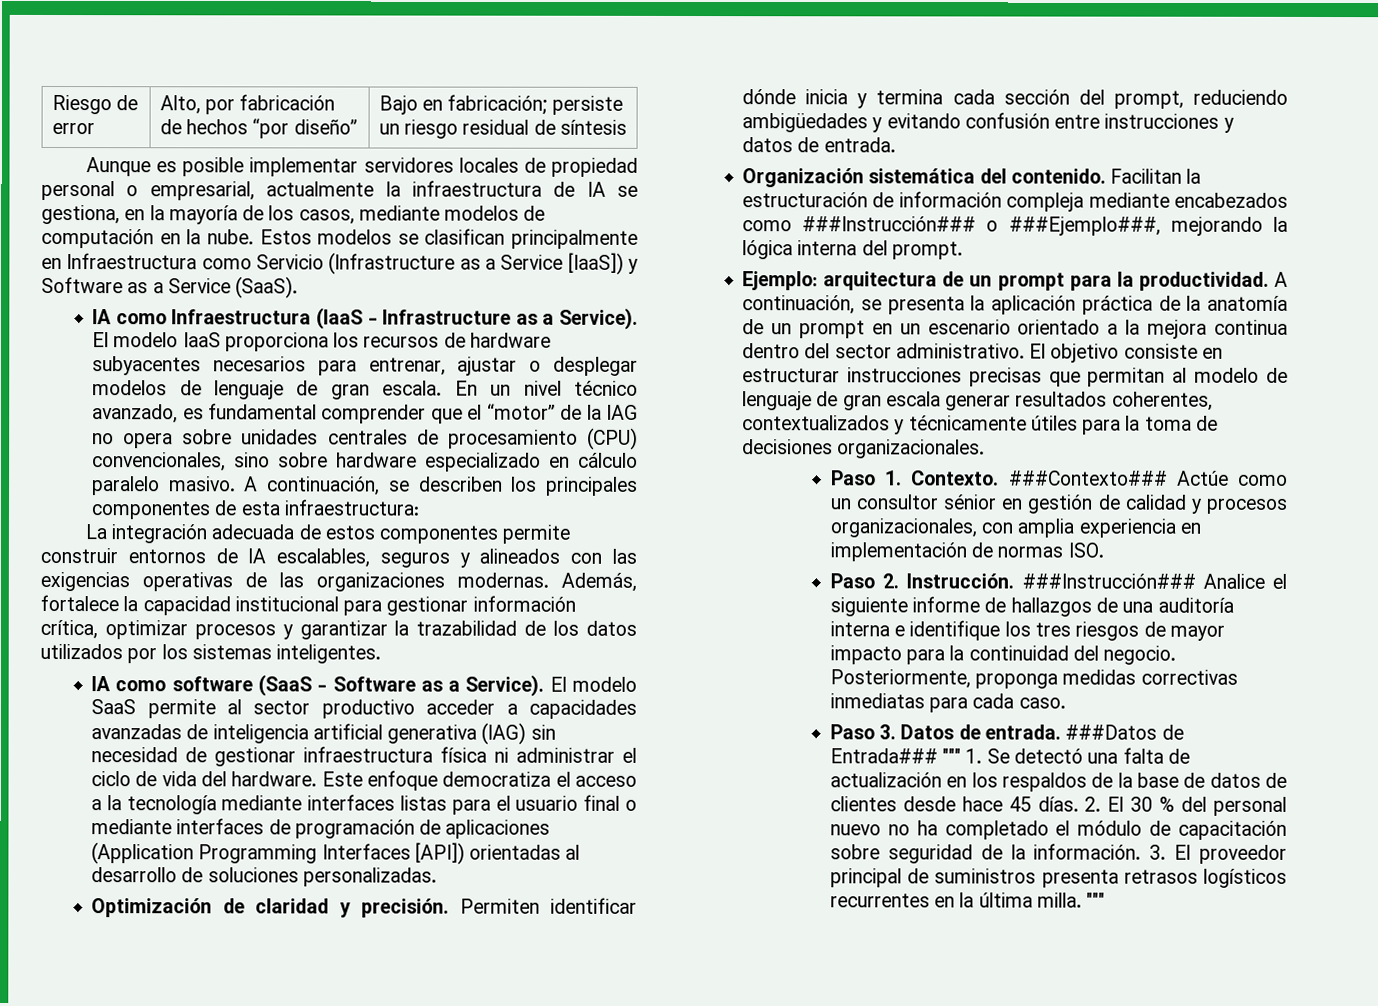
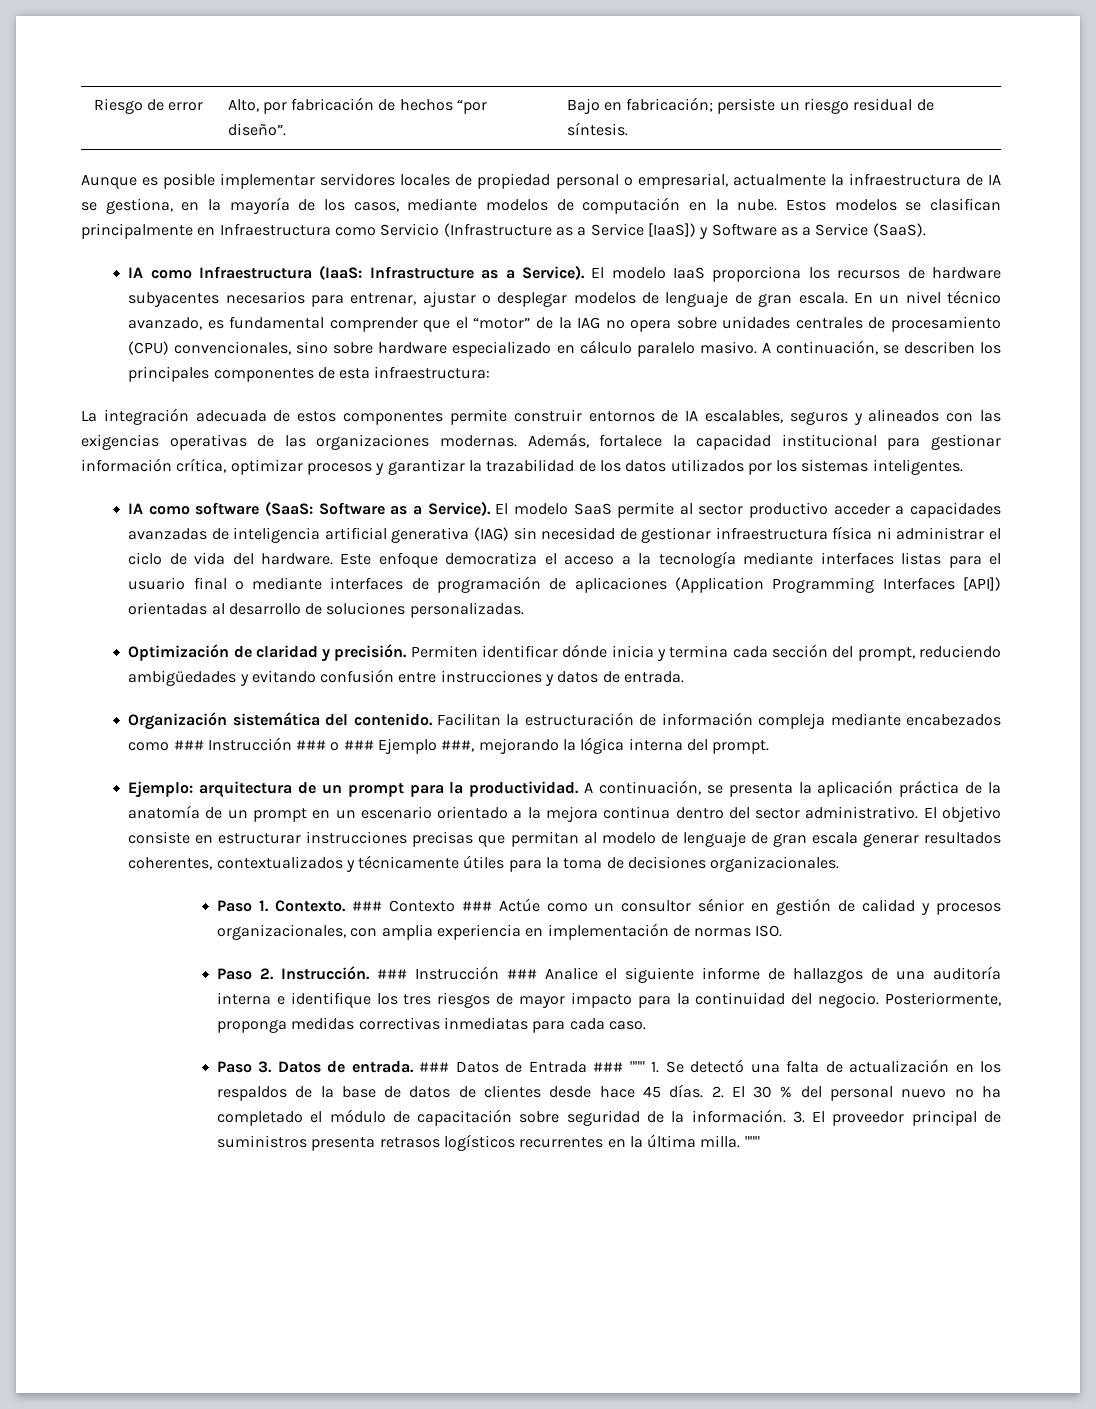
[293,119,358,135] diseño” -> [227,123,286,136] diseño”.
[559,119,627,135] síntesis -> [566,122,628,136] síntesis.
[315,307,378,330] (IaaS - -> [319,265,363,280] (IaaS:
[257,674,328,697] (SaaS - -> [265,501,314,516] (SaaS:
[802,216,1161,236] ###Instrucción### o ###Ejemplo###, -> [173,737,475,754] ### Instrucción ### o ### Ejemplo ###,
[1008,470,1168,486] ###Contexto### -> [351,900,492,912] ### Contexto ###
[1021,573,1196,589] ###Instrucción### -> [376,966,537,980] ### Instrucción ###
[1065,724,1184,740] [829,748,938,764] ###Datos de Entrada### -> [419,1061,624,1073] ### Datos de Entrada ###

